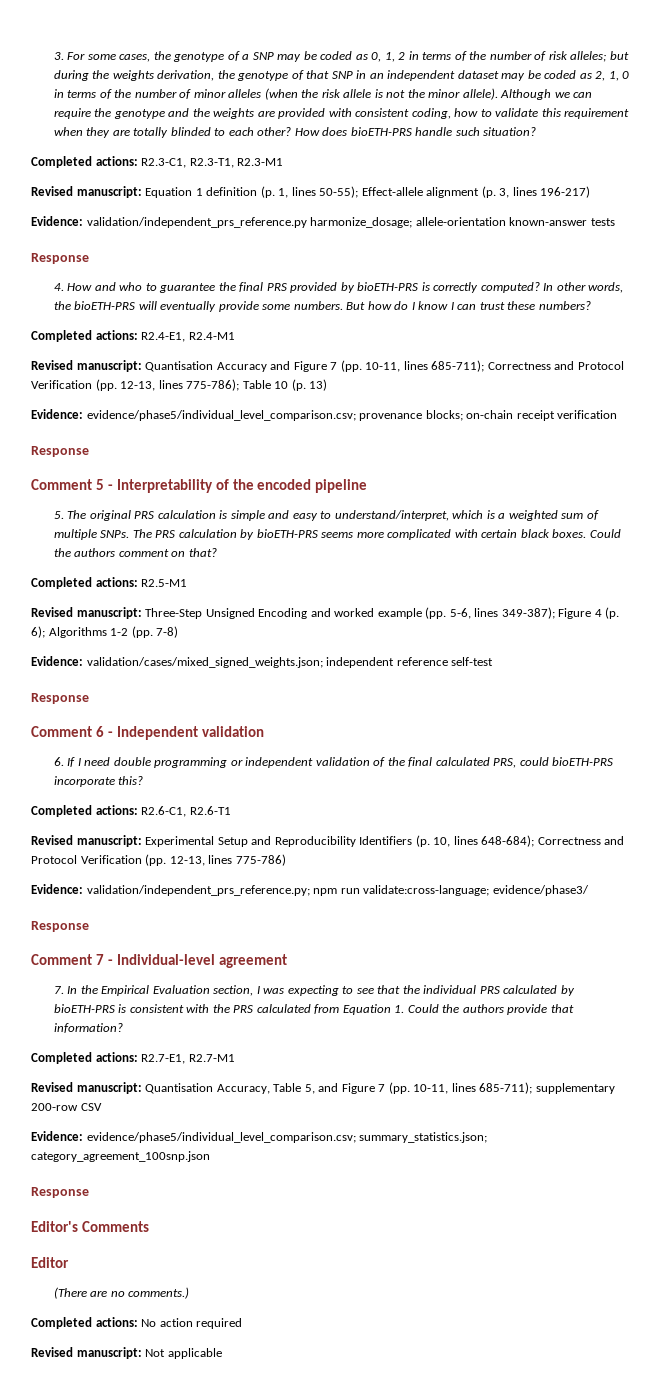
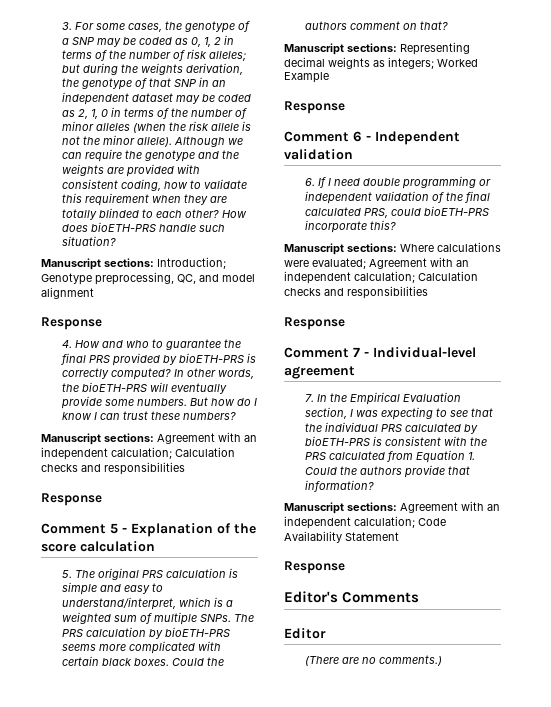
[31,156,284,168] [31,186,591,198] [31,216,615,228] Completed actions: R2.3-C1, R2.3-T1, R2.3-M1 // Revised manuscript: Equation 1 definition (p. 1, lines 50-55); Effect-allele alignment (p. 3, lines 196-217) // Evidence: validation/independent_prs_reference.py harmonize_dosage; allele-orientation known-answer tests -> [41,257,226,270] [41,272,255,285] [41,287,94,299] Manuscript sections: Introduction; Genotype preprocessing, QC, and model alignment
[31,330,235,342] [31,360,624,372] [31,379,328,391] [31,409,618,421] Completed actions: R2.4-E1, R2.4-M1 // Revised manuscript: Quantisation Accuracy and Figure 7 (pp. 10-11, lines 685-711); Correctness and Protocol Verification (pp. 12-13, lines 775-786); Table 10 (p. 13) // Evidence: evidence/phase5/individual_level_comparison.csv; provenance blocks; on-chain receipt verification -> [41,432,257,445] [41,447,235,460] [41,462,185,475] Manuscript sections: Agreement with an independent calculation; Calculation checks and responsibilities
[116,479,368,493] Interpretability of the encoded pipeline -> [131,523,256,537] [41,541,155,552] Explanation of the score calculation
[31,577,188,589] [31,607,620,619] [31,626,179,638] [31,656,494,668] Completed actions: R2.5-M1 // Revised manuscript: Three-Step Unsigned Encoding and worked example (pp. 5-6, lines 349-387); Figure 4 (p. 6); Algorithms 1-2 (pp. 7-8) // Evidence: validation/cases/mixed_signed_weights.json; independent reference self-test -> [284,42,470,55] [284,57,478,69] [284,72,329,83] Manuscript sections: Representing decimal weights as integers; Worked Example
[31,805,231,817] [31,835,625,847] [31,854,286,866] [31,884,589,896] Completed actions: R2.6-C1, R2.6-T1 // Revised manuscript: Experimental Setup and Reproducibility Identifiers (p. 10, lines 648-684); Correctness and Protocol Verification (pp. 12-13, lines 775-786) // Evidence: validation/independent_prs_reference.py; npm run validate:cross-language; evidence/phase3/ -> [284,242,501,255] [284,257,469,269] [284,271,478,284] [284,286,428,299] Manuscript sections: Where calculations were evaluated; Agreement with an independent calculation; Calculation checks and responsibilities
[31,1052,235,1064] [31,1082,615,1094] [31,1103,102,1111] [31,1131,488,1143] [31,1151,210,1162] Completed actions: R2.7-E1, R2.7-M1 // Revised manuscript: Quantisation Accuracy, Table 5, and Figure 7 (pp. 10-11, lines 685-711); supplementary 200-row CSV // Evidence: evidence/phase5/individual_level_comparison.csv; summary_statistics.json; category_agreement_100snp.json -> [284,501,500,514] [284,516,446,529] [284,531,399,543] Manuscript sections: Agreement with an independent calculation; Code Availability Statement
[31,1317,243,1329] [31,1347,222,1359] // Completed actions: No action required // Revised manuscript: Not applicable -> (443, 660) none

